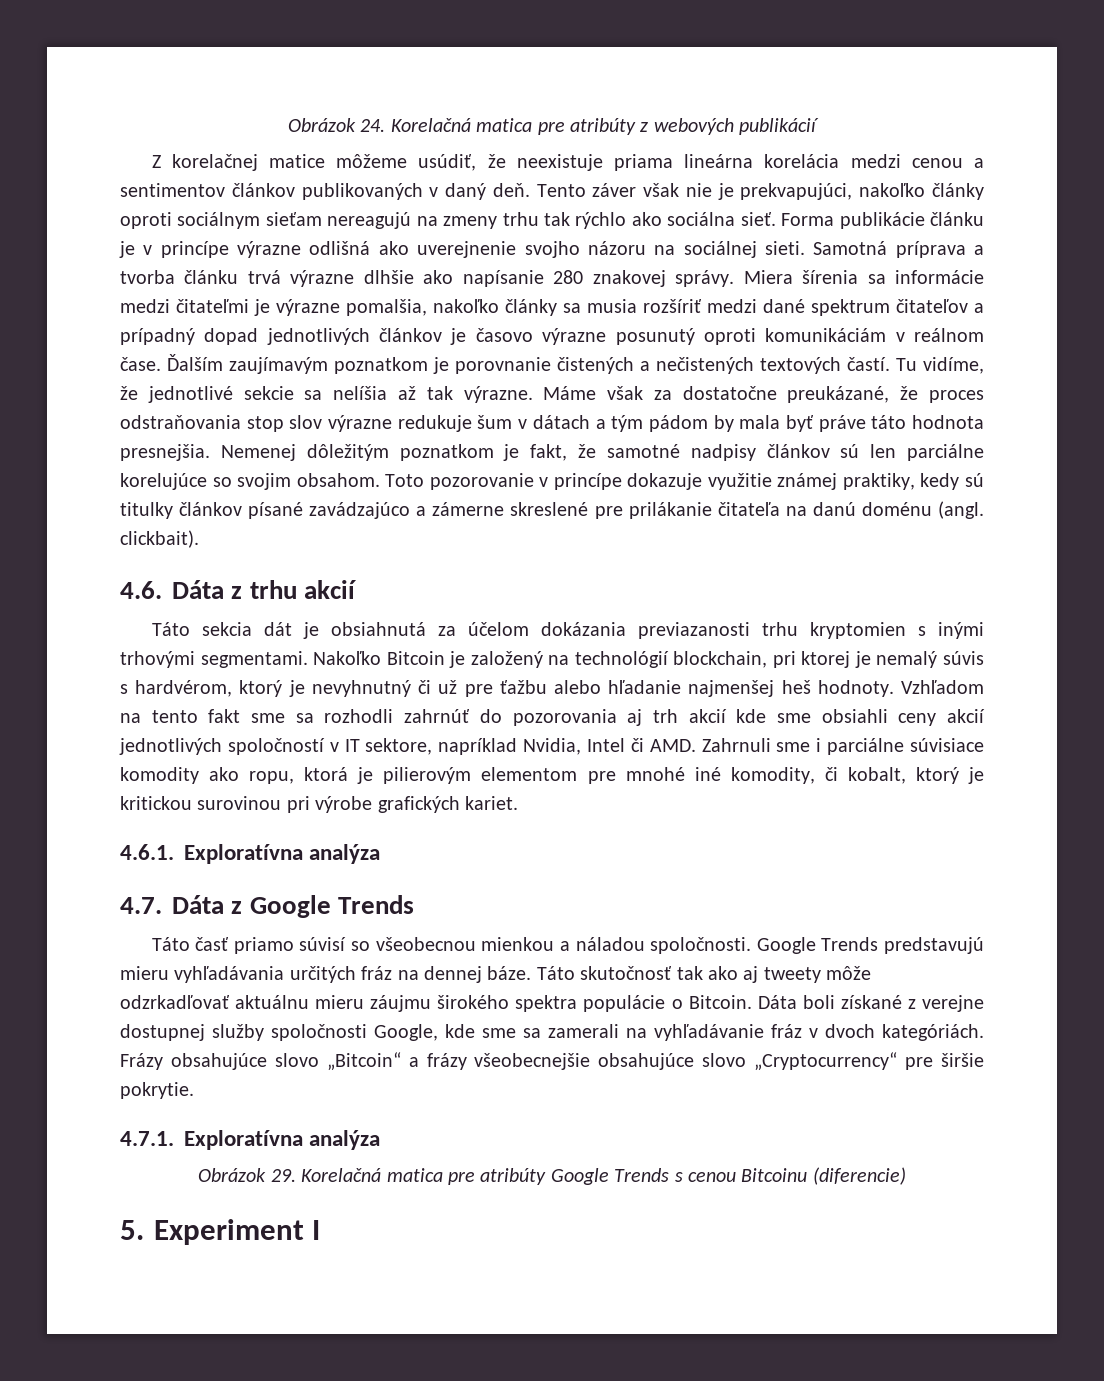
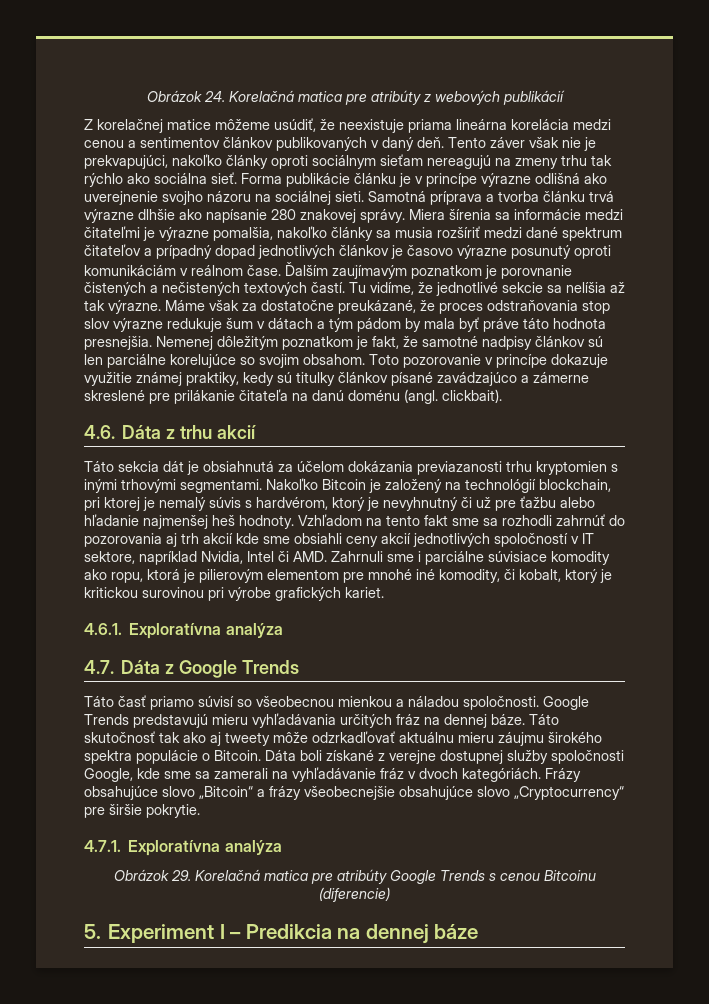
(321, 1230) none -> [230,924,479,944] – Predikcia na dennej báze

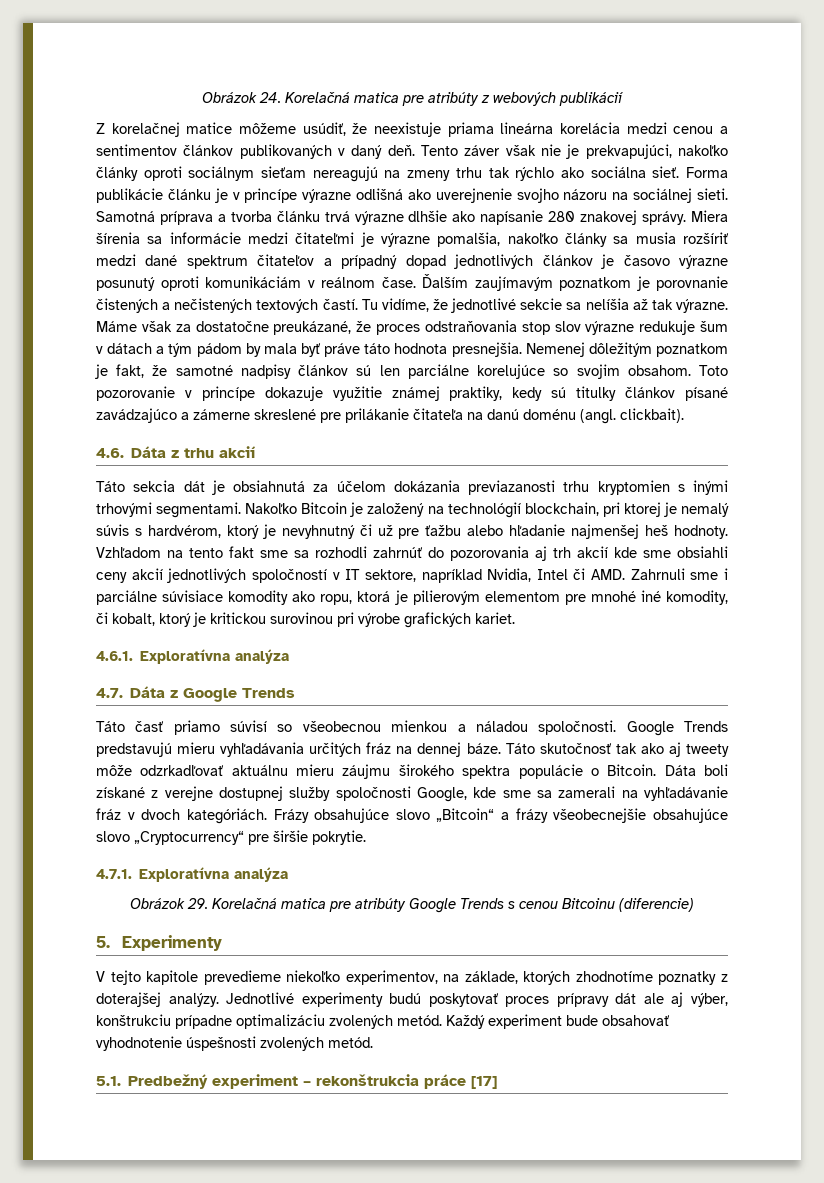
[108,924,479,944] Experiment I – Predikcia na dennej báze -> [122,935,223,951] [96,970,728,985] [96,992,728,1007] [96,1014,670,1029] [96,1036,373,1051] [96,1074,498,1089] Experimenty // V tejto kapitole prevedieme niekoľko experimentov, na základe, ktorých zhodnotíme poznatky z doterajšej analýzy. Jednotlivé experimenty budú poskytovať proces prípravy dát ale aj výber, konštrukciu prípadne optimalizáciu zvolených metód. Každý experiment bude obsahovať vyhodnotenie úspešnosti zvolených metód. // 5.1. Predbežný experiment – rekonštrukcia práce [17]

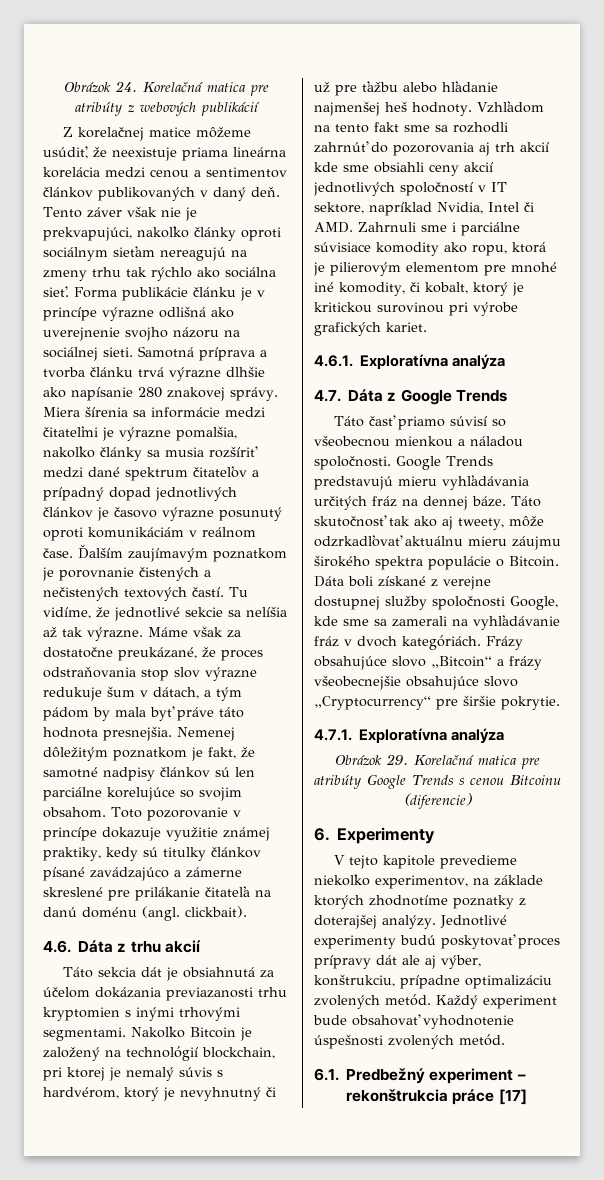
[107,343,153,354] dátach -> [153,687,199,699] dátach,
[686,744,730,757] tweety -> [458,518,504,530] tweety,
[96,936,110,948] 5. -> [314,828,330,841] 6.
[464,971,518,984] základe, -> [493,875,543,886] základe
[96,1014,171,1026] konštrukciu -> [314,974,395,987] konštrukciu,
[96,1076,121,1086] 5.1. -> [314,1068,339,1081] 6.1.

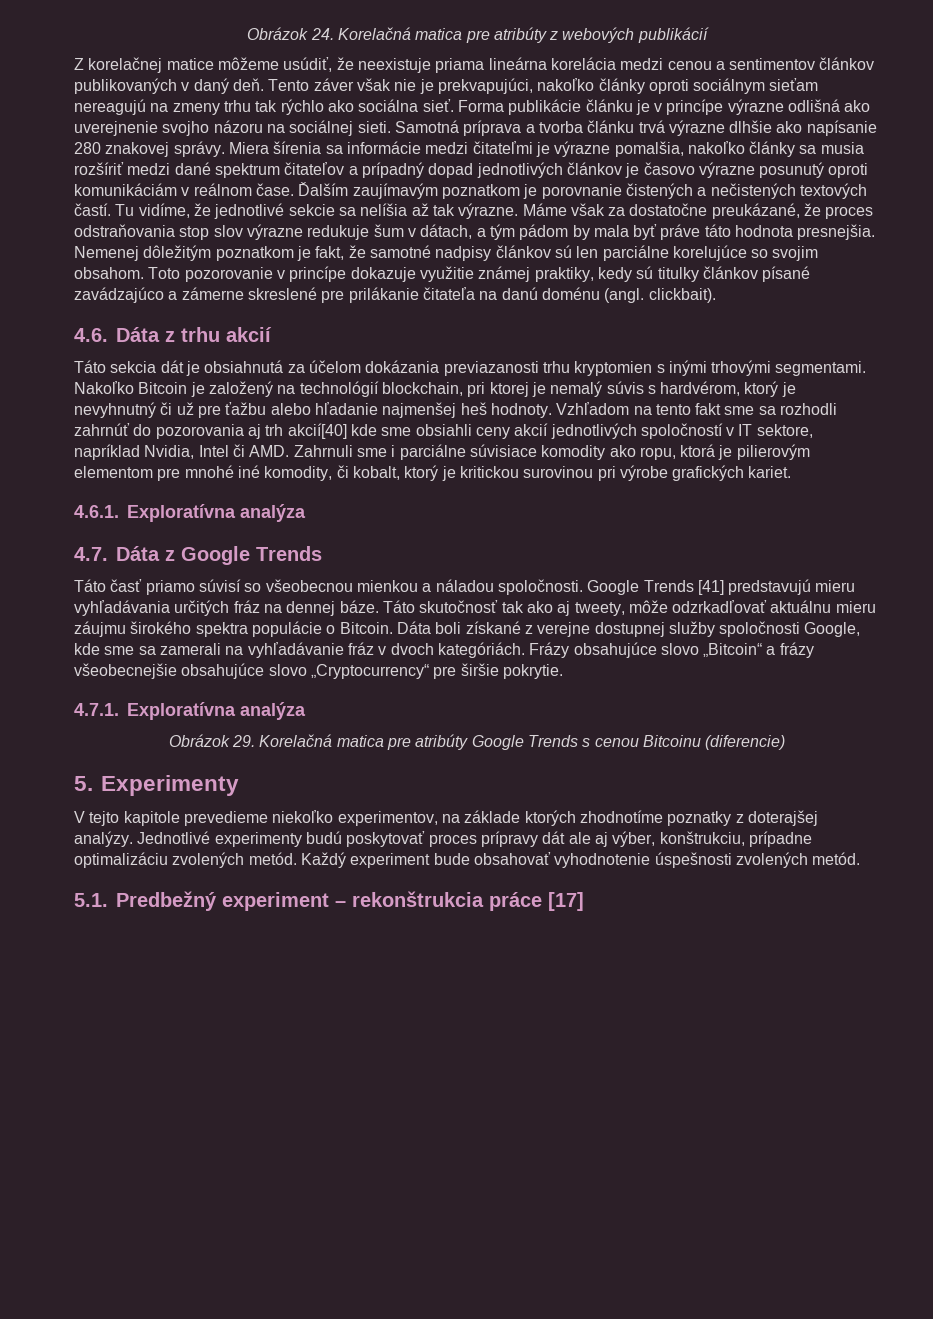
[520,142,550,152] akcií -> [287,423,347,439] akcií[40]
(493, 461) none -> [697,580,724,595] [41]
[314,828,330,841] 6. -> [74,776,93,791] 5.
[314,1068,339,1081] 6.1. -> [74,893,108,907] 5.1.

